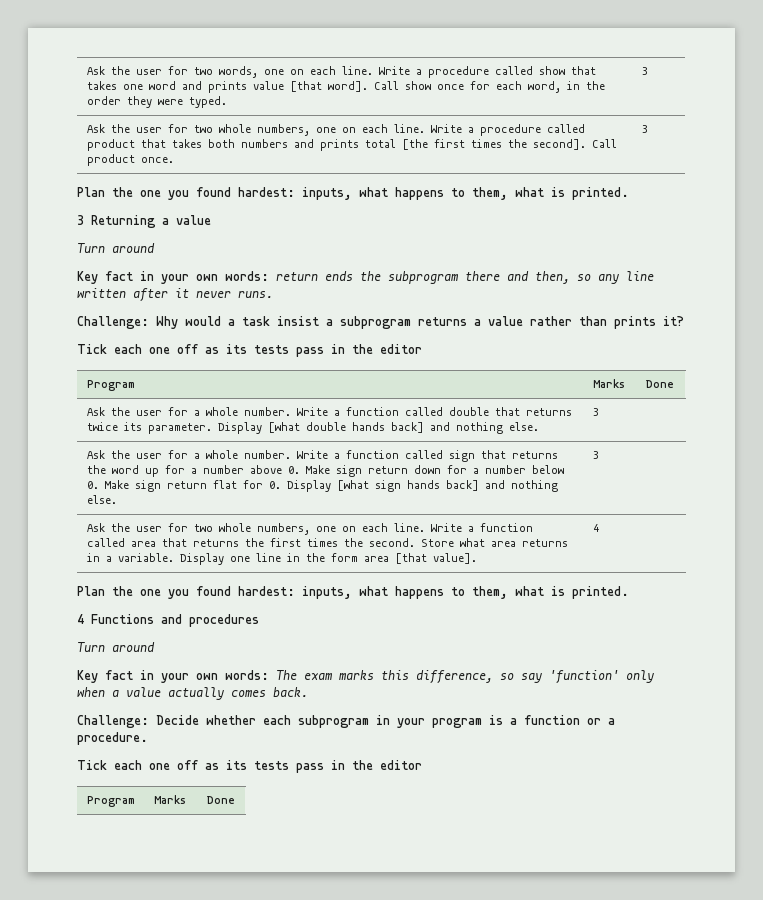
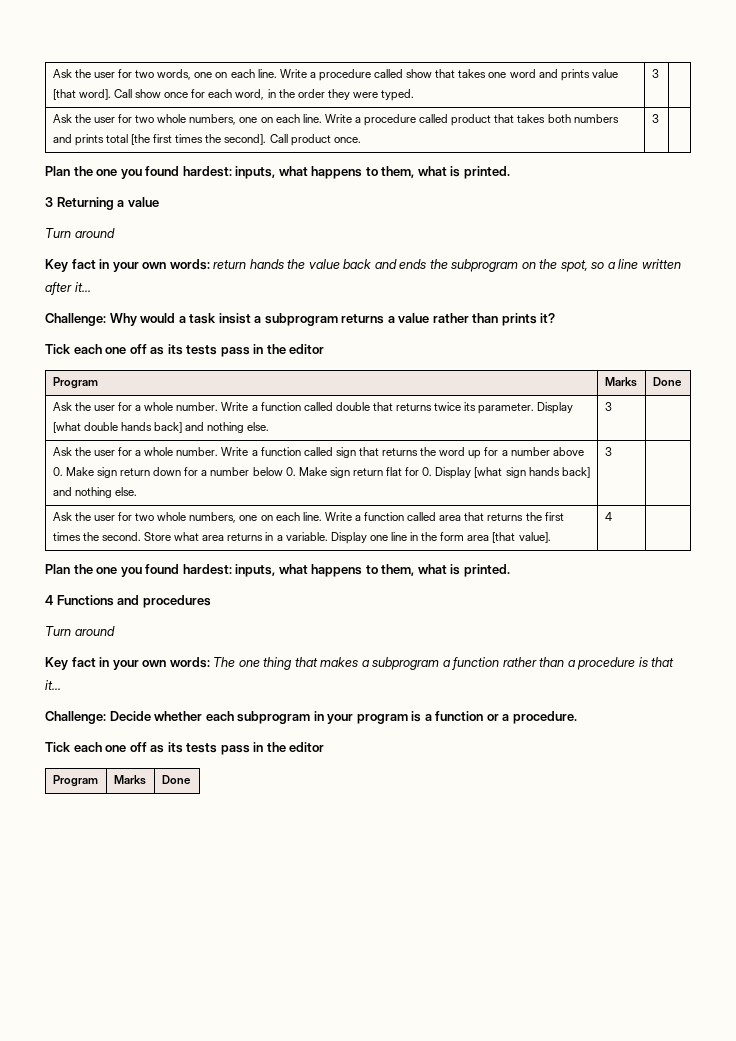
[325,271,654,284] [77,288,273,302] ends the subprogram there and then, so any line written after it never runs. -> [249,259,681,272] [45,282,91,295] hands the value back and ends the subprogram on the spot, so a line written after it...
[304,670,654,684] [77,687,308,700] exam marks this difference, so say 'function' only when a value actually comes back. -> [238,657,675,670] [45,680,61,690] one thing that makes a subprogram a function rather than a procedure is that it...

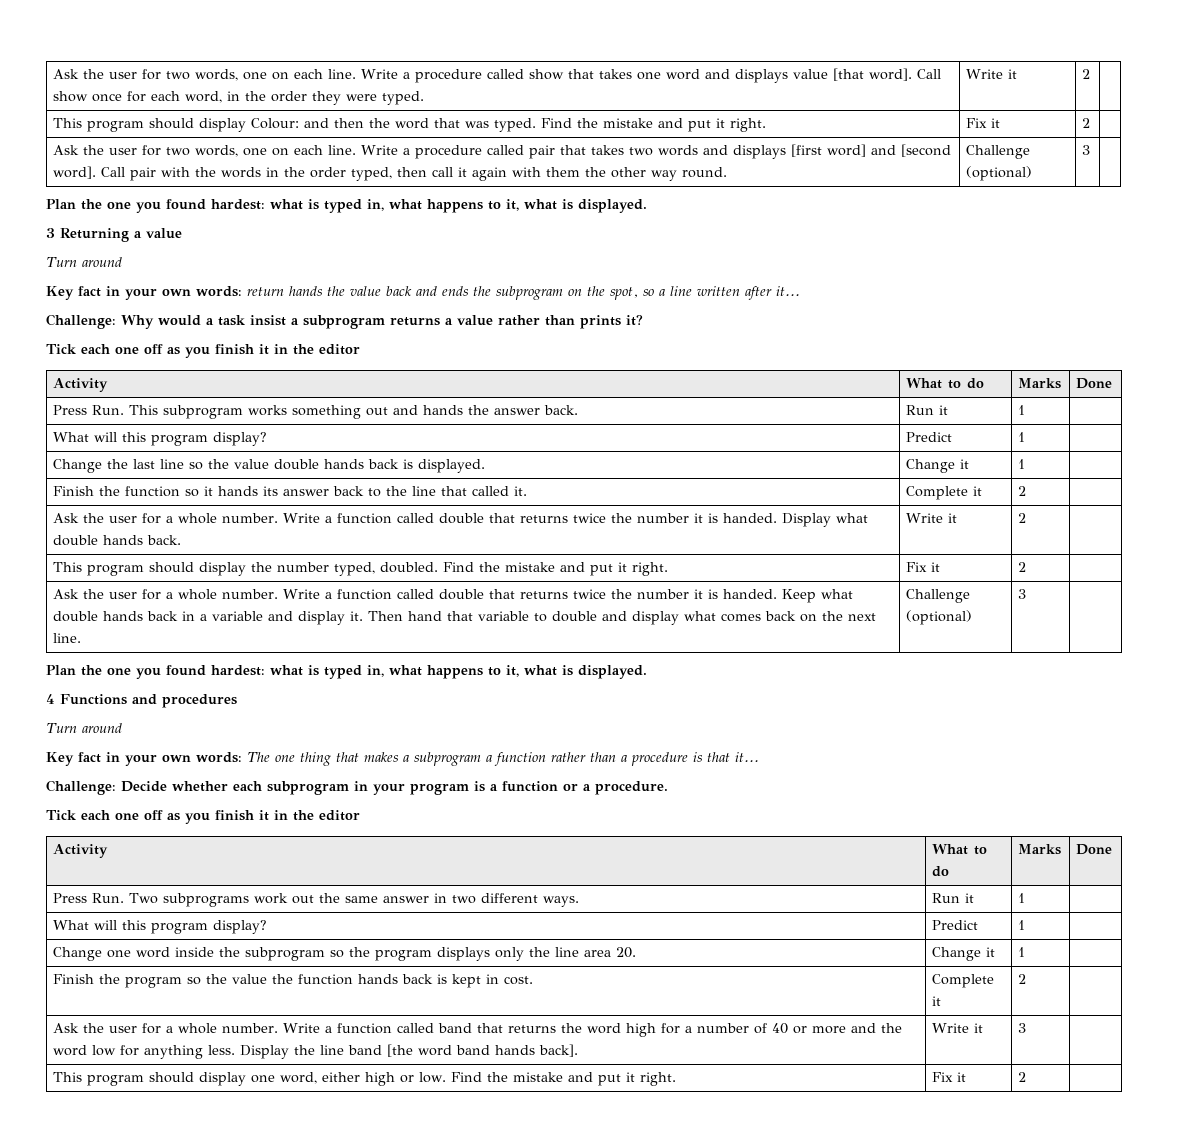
[560,69,590,81] prints -> [735,69,789,83] displays
[651,69,659,78] [52,114,619,126] [52,134,361,146] [651,114,659,123] [45,166,510,179] 3 | // Ask the user for two whole numbers, one on each line. Write a procedure called product that takes both numbers and prints total [the first times the second]. Call product once. | 3 | // Plan the one you found hardest: inputs, what happens to them, what is printed. -> [966,69,1018,79] [1082,69,1091,79] [53,118,767,132] [966,118,1001,128] [1082,118,1091,128] [53,144,952,159] [53,166,728,181] [966,145,1031,159] [966,166,1033,181] [1082,145,1091,155] [46,199,647,213] Write it | 2 | // This program should display Colour: and then the word that was typed. Find the mistake and put it right. | Fix it | 2 | // Ask the user for two words, one on each line. Write a procedure called pair that takes two words and displays [first word] and [second word]. Call pair with the words in the order typed, then call it again with them the other way round. | Challenge (optional) | 3 | // Plan the one you found hardest: what is typed in, what happens to it, what is displayed.
[167,344,325,357] [52,377,98,389] [604,377,637,387] [652,377,682,386] its tests pass in the editor // Program | Marks | Done -> [185,344,360,358] [53,378,109,392] [906,378,985,389] [1018,378,1062,389] [1076,378,1113,389] [53,405,579,419] [906,405,949,415] [1018,405,1026,415] [53,432,268,446] [906,432,953,442] [1018,432,1026,442] [53,459,486,473] [906,459,970,473] [1018,459,1026,469] [53,486,528,497] [906,486,983,500] [1018,486,1027,496] you finish it in the editor // Activity | What to do | Marks | Done // Press Run. This subprogram works something out and hands the answer back. | Run it | 1 | // What will this program display? | Predict | 1 | // Change the last line so the value double hands back is displayed. | Change it | 1 | // Finish the function so it hands its answer back to the line that called it. | Complete it | 2 |
[464,402,574,414] [52,422,270,433] [604,402,612,411] its parameter. Display [what double hands back] and nothing else. | 3 -> [611,513,869,527] [53,535,182,546] [906,513,958,523] [1018,513,1027,523] [53,562,669,576] [906,562,941,572] [1018,562,1027,572] the number it is handed. Display what double hands back. | Write it | 2 | // This program should display the number typed, doubled. Find the mistake and put it right. | Fix it | 2
[335,447,584,459] [52,467,590,479] [52,487,137,498] [604,447,612,456] [52,512,564,523] [52,532,551,544] [604,512,612,521] [45,564,510,577] sign that returns the word up for a number above 0. Make sign return down for a number below 0. Make sign return flat for 0. Display [what sign hands back] and nothing else. | 3 | // Ask the user for two whole numbers, one on each line. Write a function called area that returns the first times the second. Store what area returns in a variable. Display one line in the form area [that value]. | 4 | // Plan the one you found hardest: inputs, what happens to them, what is printed. -> [439,589,854,603] [53,611,877,625] [53,633,82,643] [906,589,971,603] [906,610,973,625] [1018,589,1027,599] [46,665,647,679] double that returns twice the number it is handed. Keep what double hands back in a variable and display it. Then hand that variable to double and display what comes back on the next line. | Challenge (optional) | 3 | // Plan the one you found hardest: what is typed in, what happens to it, what is displayed.
[167,742,325,755] [52,775,98,787] [113,775,146,785] [161,775,191,784] its tests pass in the editor // Program | Marks | Done -> [185,810,360,824] [53,844,109,858] [932,844,988,855] [932,866,950,877] [1018,844,1062,855] [1076,844,1113,855] [53,893,580,907] [932,893,975,903] [1018,893,1026,903] [53,920,268,934] [932,920,979,930] [1018,920,1026,930] [53,947,637,961] [932,947,996,961] [1018,947,1026,957] [53,974,534,988] [932,974,995,988] [932,996,942,1006] [1018,974,1027,984] [53,1023,903,1037] [53,1044,579,1059] [932,1023,984,1033] [1018,1023,1027,1033] [53,1072,677,1086] [932,1072,967,1082] [1018,1072,1027,1082] you finish it in the editor // Activity | What to do | Marks | Done // Press Run. Two subprograms work out the same answer in two different ways. | Run it | 1 | // What will this program display? | Predict | 1 | // Change one word inside the subprogram so the program displays only the line area 20. | Change it | 1 | // Finish the program so the value the function hands back is kept in cost. | Complete it | 2 | // Ask the user for a whole number. Write a function called band that returns the word high for a number of 40 or more and the word low for anything less. Display the line band [the word band hands back]. | Write it | 3 | // This program should display one word, either high or low. Find the mistake and put it right. | Fix it | 2 |

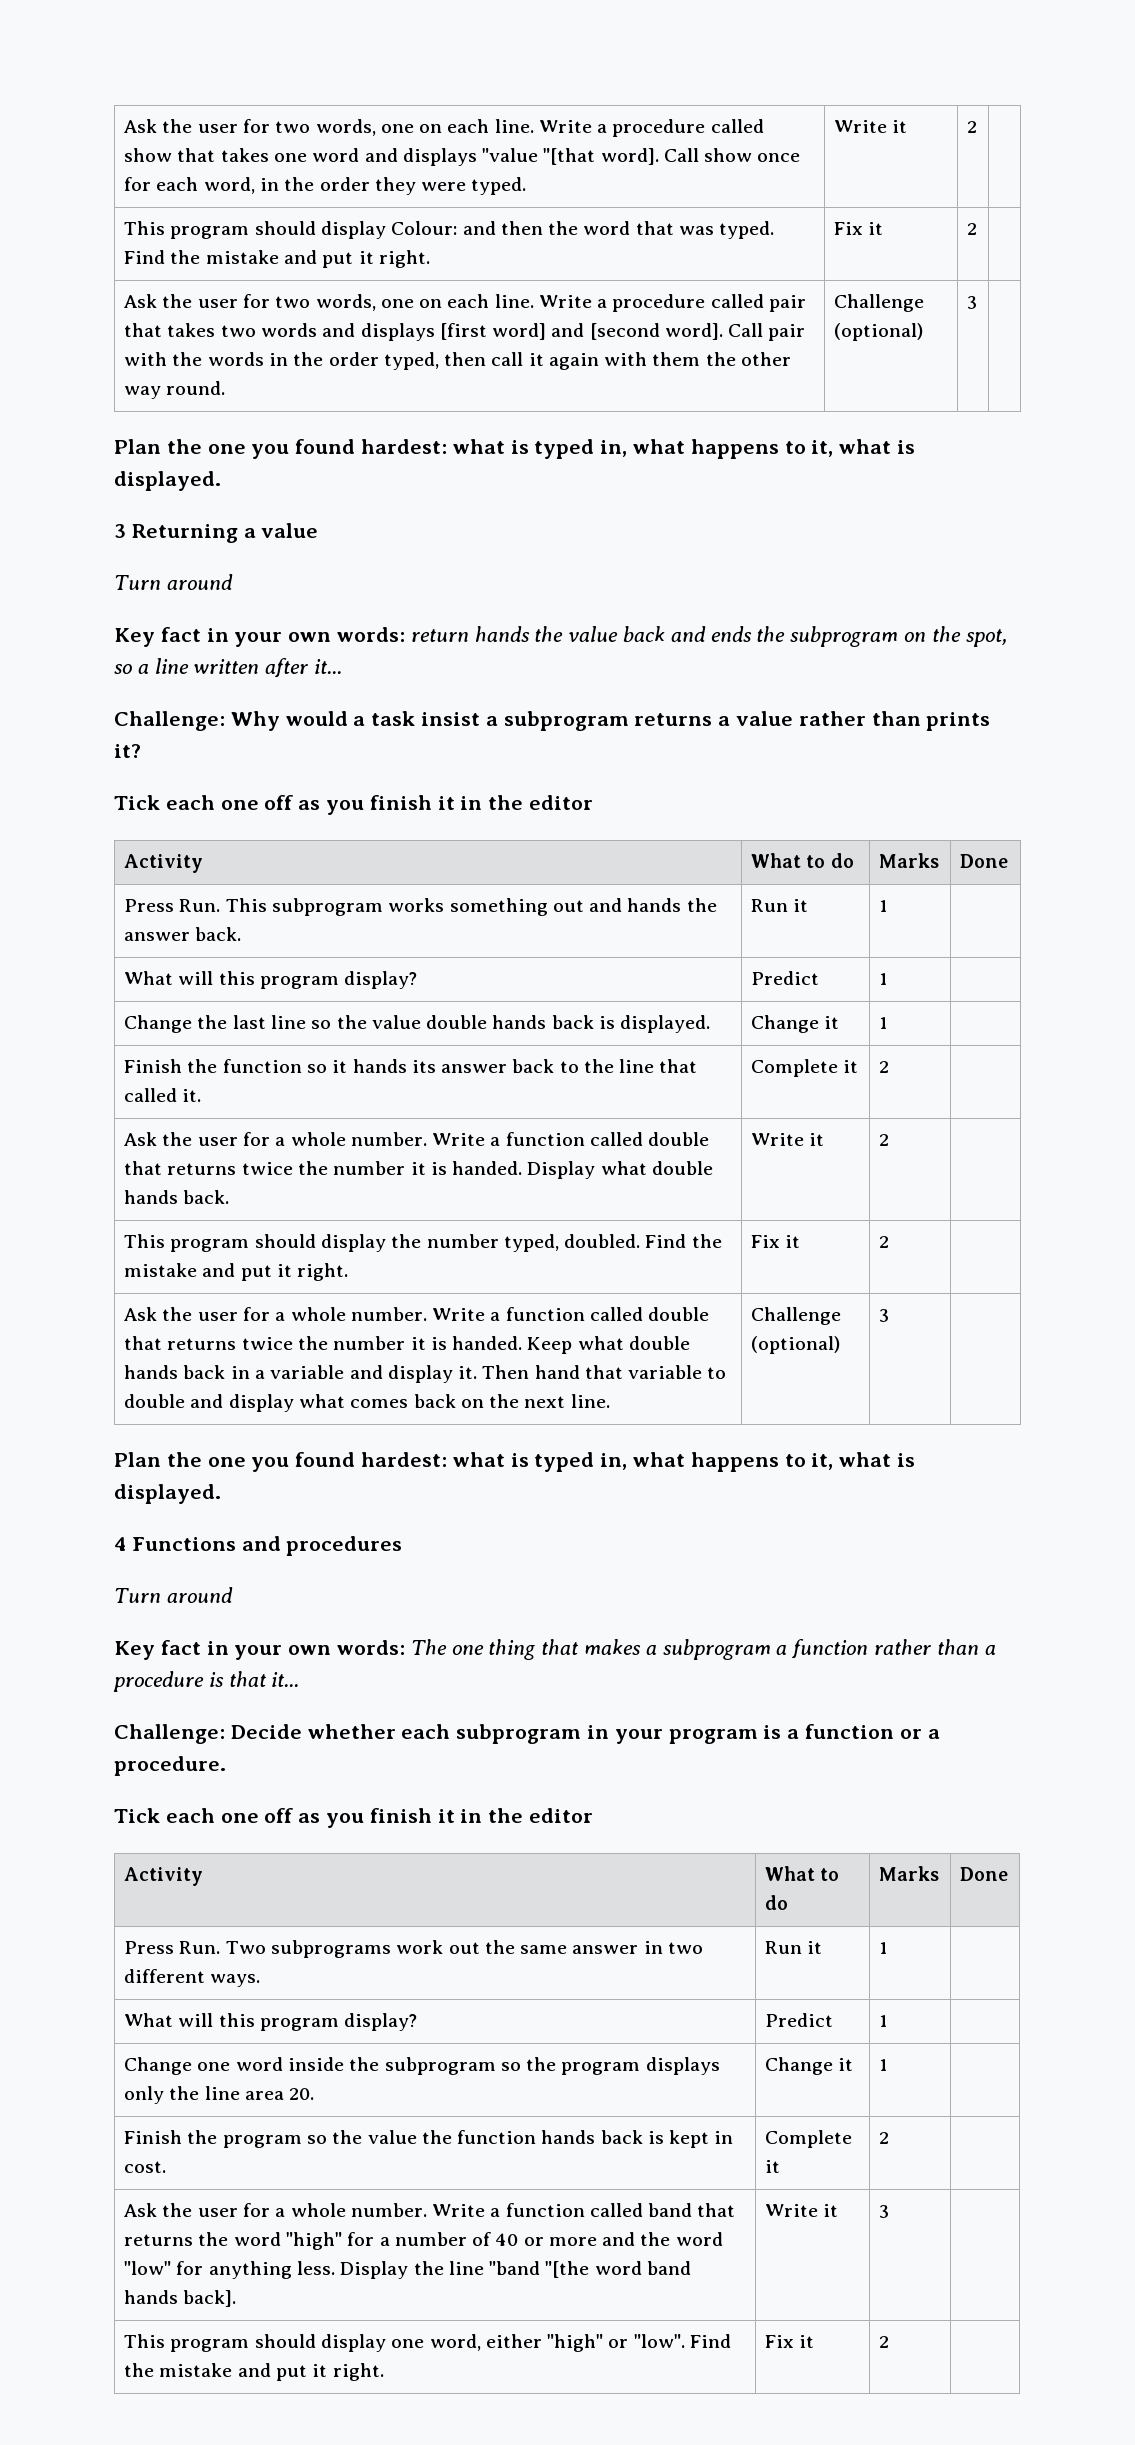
[793,68,865,81] value [that -> [482,148,596,165] "value "[that
[626,1023,657,1037] high -> [286,2232,343,2250] "high"
[92,1045,117,1056] low -> [124,2261,172,2275] "low"
[348,1044,414,1057] band [the -> [489,2261,590,2278] "band "[the
[365,1072,447,1086] high or low. -> [547,2334,685,2352] "high" or "low".

